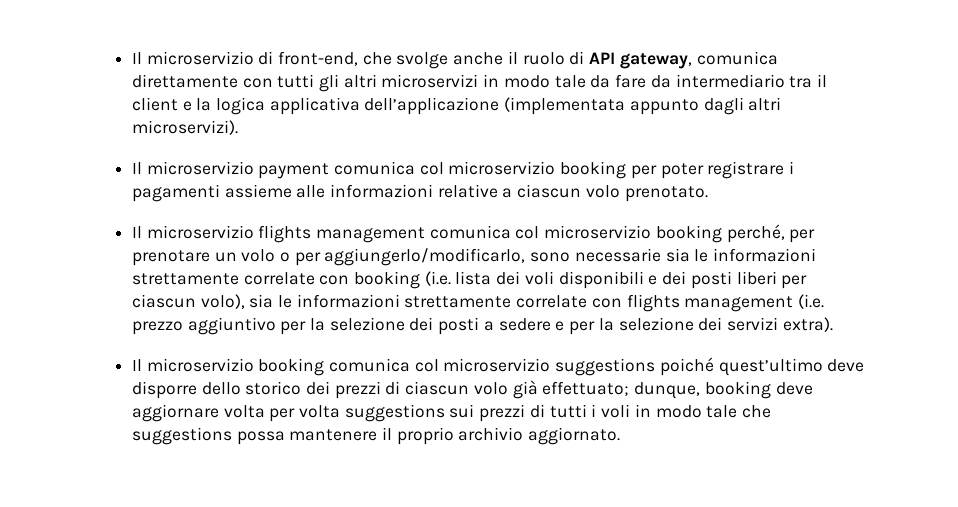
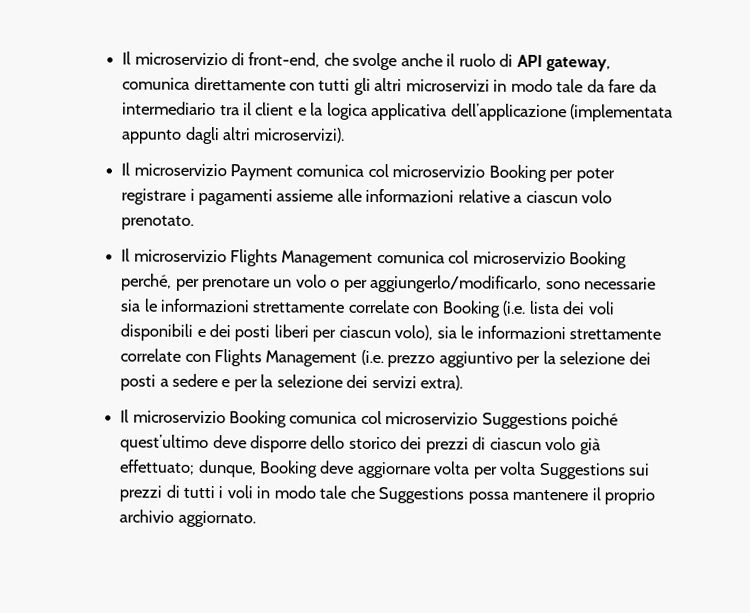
[258,161,627,179] payment comunica col microservizio booking -> [230,163,547,183] Payment comunica col microservizio Booking
[258,225,722,243] flights management comunica col microservizio booking -> [230,249,628,269] Flights Management comunica col microservizio Booking
[354,271,421,289] booking -> [441,300,501,318] Booking
[626,294,794,312] flights management -> [214,349,358,367] Flights Management
[258,358,656,376] booking comunica col microservizio suggestions -> [229,410,568,430] Booking comunica col microservizio Suggestions
[704,381,771,399] booking -> [259,460,319,478] Booking
[344,404,445,422] suggestions -> [538,462,626,480] Suggestions
[131,427,232,445] suggestions -> [378,487,465,504] Suggestions

